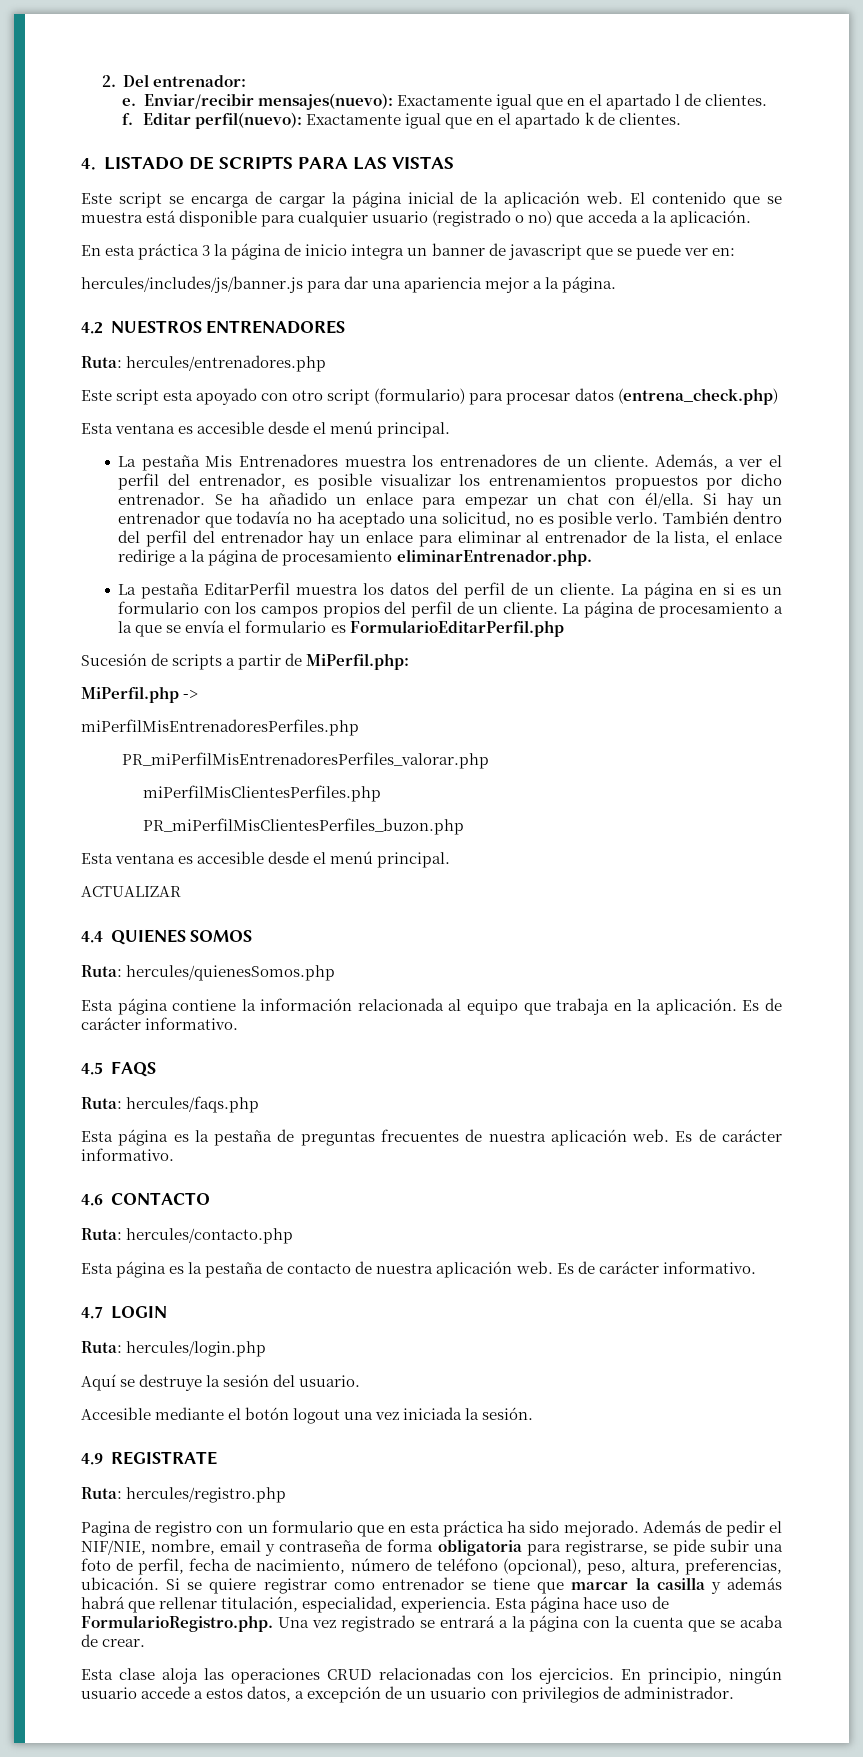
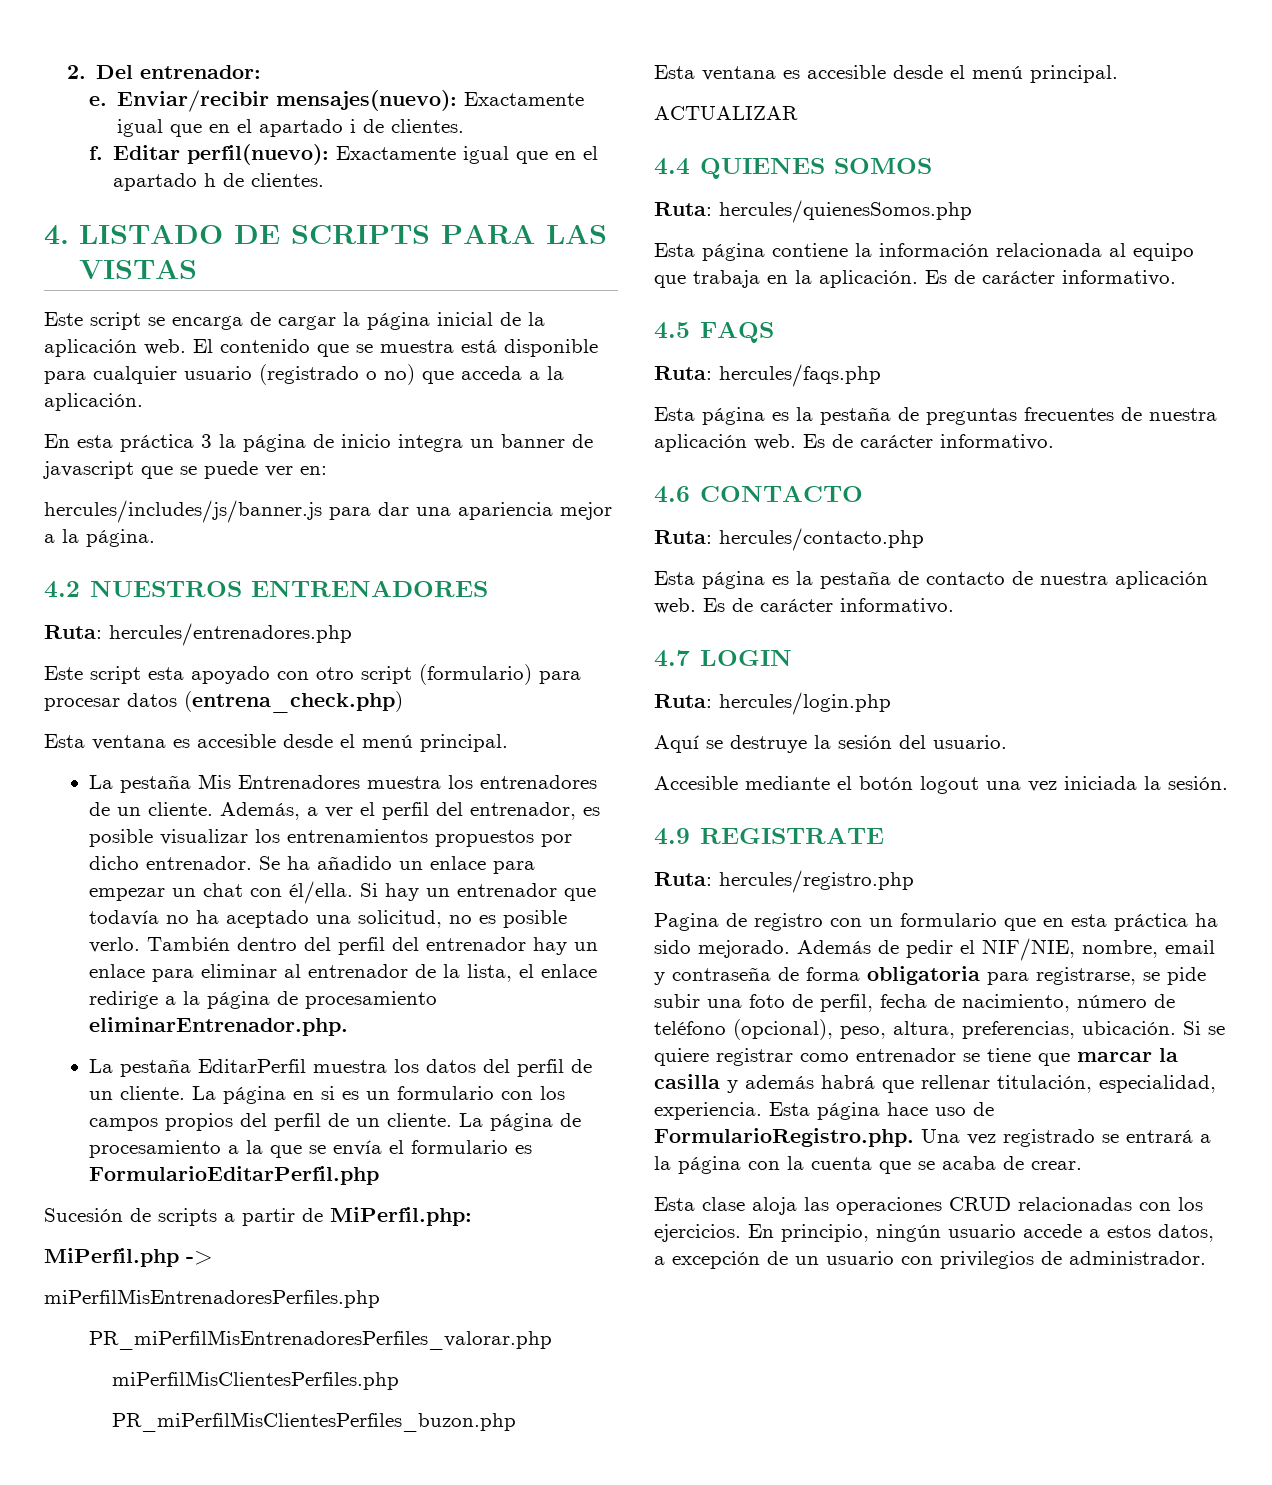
[675,94,681,106] l -> [350,119,357,133] i
[584,112,595,125] k -> [204,173,217,187] h

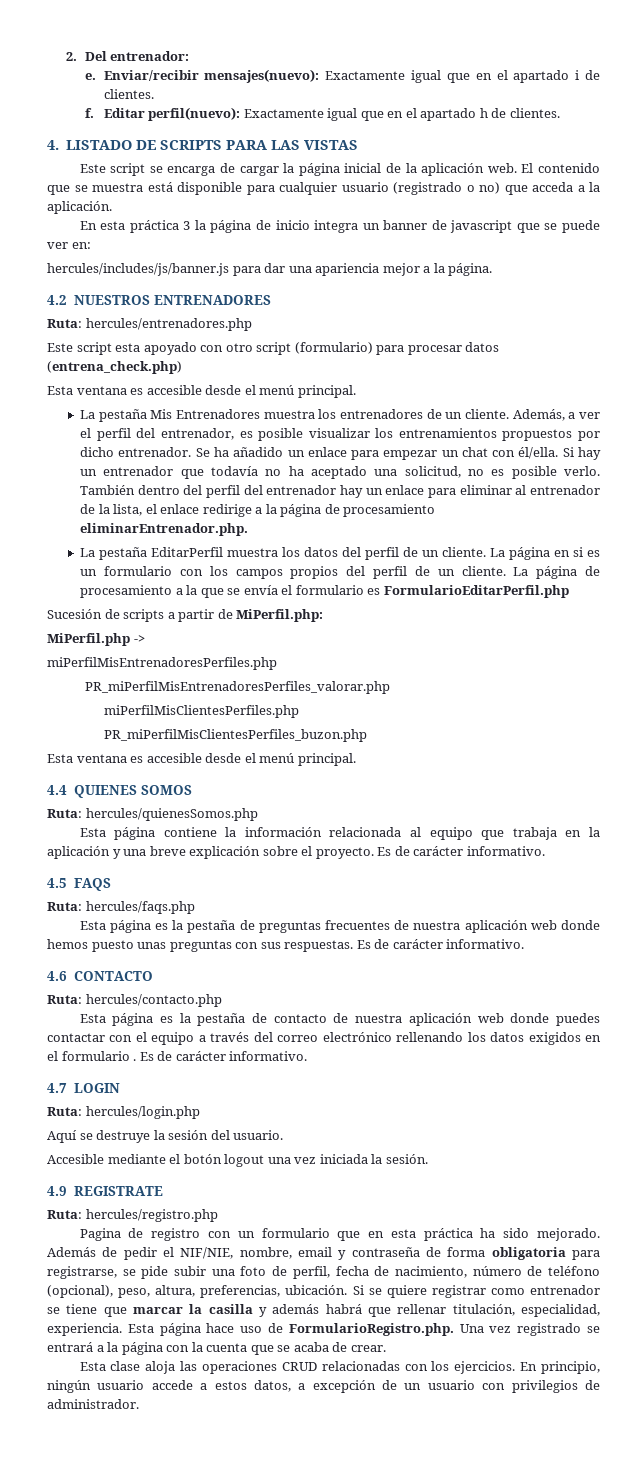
[654,106,798,120] // ACTUALIZAR -> (356, 759) none
[819,270,918,288] aplicación. -> [47,846,374,859] aplicación y una breve explicación sobre el proyecto.
[754,434,796,450] web. -> [530,920,600,930] [47,939,354,952] web donde hemos puesto unas preguntas con sus respuestas.
[654,598,696,614] web. -> [477,1013,600,1026] [47,1032,601,1045] [47,1051,137,1061] web donde puedes contactar con el equipo a través del correo electrónico rellenando los datos exigidos en el formulario .

